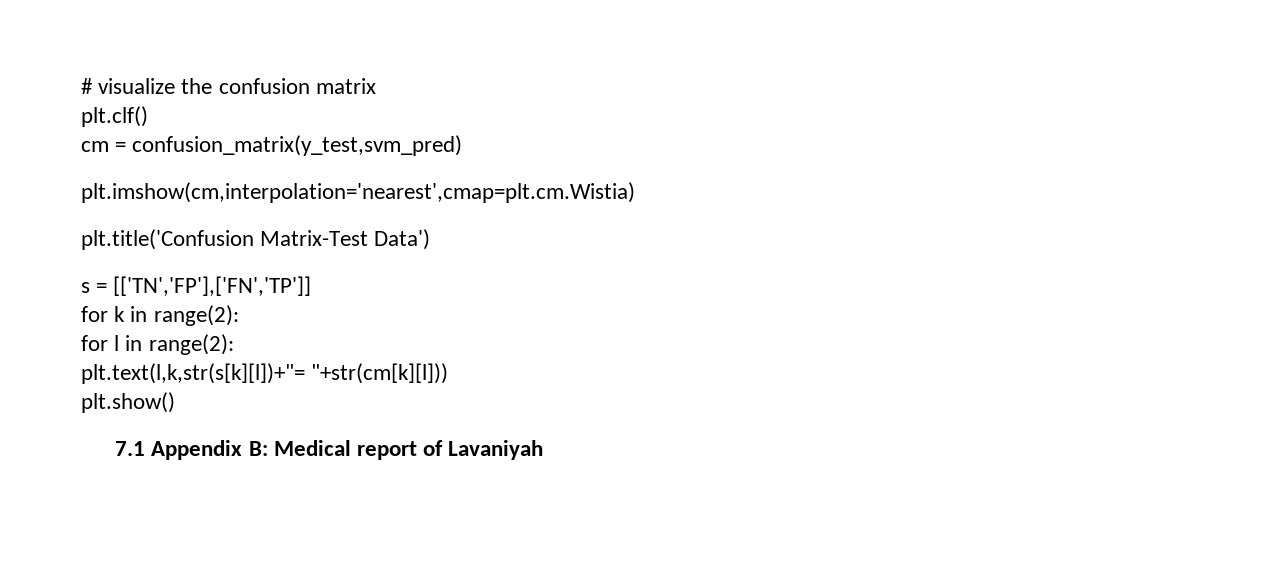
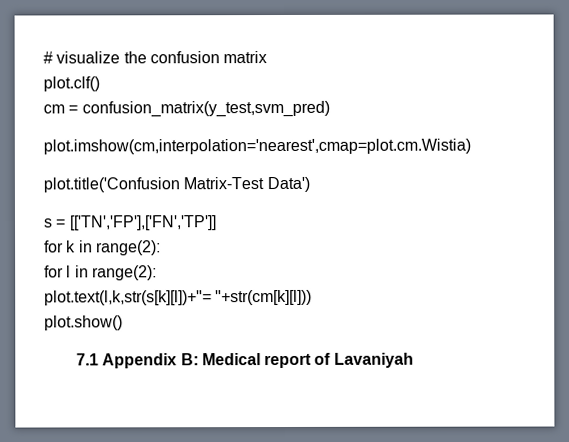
[81,106,148,127] plt.clf() -> [43,76,100,92] plot.clf()
[81,182,635,203] [81,229,254,250] plt.imshow(cm,interpolation='nearest',cmap=plt.cm.Wistia) // plt.title('Confusion -> [43,138,471,155] [43,177,180,193] plot.imshow(cm,interpolation='nearest',cmap=plot.cm.Wistia) // plot.title('Confusion
[81,363,305,384] plt.text(l,k,str(s[k][l])+"= -> [44,290,212,306] plot.text(l,k,str(s[k][l])+"=
[81,392,175,413] plt.show() -> [44,315,123,331] plot.show()

